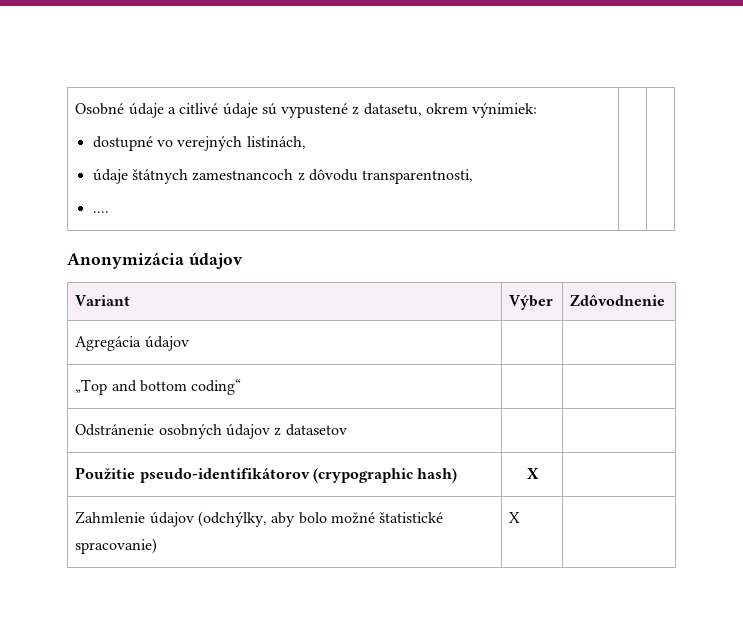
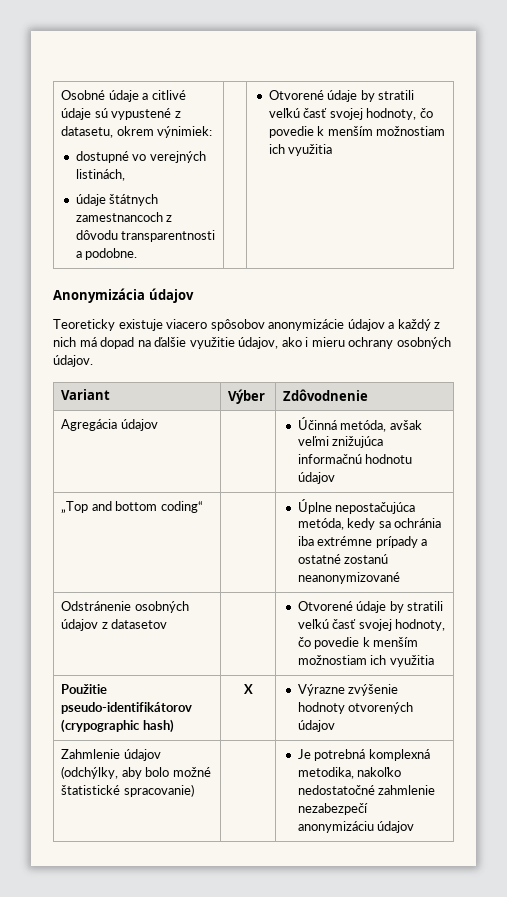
[362,169,474,184] [92,211,109,213] [67,252,243,269] transparentnosti, // .... | | // Anonymizácia údajov -> [121,230,216,242] [75,248,138,260] [268,90,415,102] [268,108,433,120] [268,126,446,138] [268,144,333,156] [53,288,194,303] [53,319,441,331] [53,337,451,349] [53,355,93,367] transparentnosti a podobne. | | Otvorené údaje by stratili veľkú časť svojej hodnoty, čo povedie k menším možnostiam ich využitia // Anonymizácia údajov // Teoreticky existuje viacero spôsobov anonymizácie údajov a každý z nich má dopad na ďalšie využitie údajov, ako i mieru ochrany osobných údajov.
[75,379,242,395] // „Top and bottom coding“ | | -> [297,417,422,432] [297,436,384,448] [297,454,413,464] [297,472,335,484] [61,501,203,514] [297,499,416,514] [297,518,442,530] [297,536,428,548] [297,554,389,564] [297,572,400,584] Účinná metóda, avšak veľmi znižujúca informačnú hodnotu údajov // „Top and bottom coding“ | | Úplne nepostačujúca metóda, kedy sa ochránia iba extrémne prípady a ostatné zostanú neanonymizované
(347, 430) none -> [297,601,444,613] [297,619,446,631] [297,637,419,649] [297,655,434,667] Otvorené údaje by stratili veľkú časť svojej hodnoty, čo povedie k menším možnostiam ich využitia
(539, 473) none -> [297,684,399,696] [297,702,414,714] [297,720,335,732] Výrazne zvýšenie hodnoty otvorených údajov
[509,512,521,523] X | -> [297,749,430,761] [297,767,402,779] [297,785,436,795] [297,803,368,815] [297,821,415,833] | Je potrebná komplexná metodika, nakoľko nedostatočné zahmlenie nezabezpečí anonymizáciu údajov

